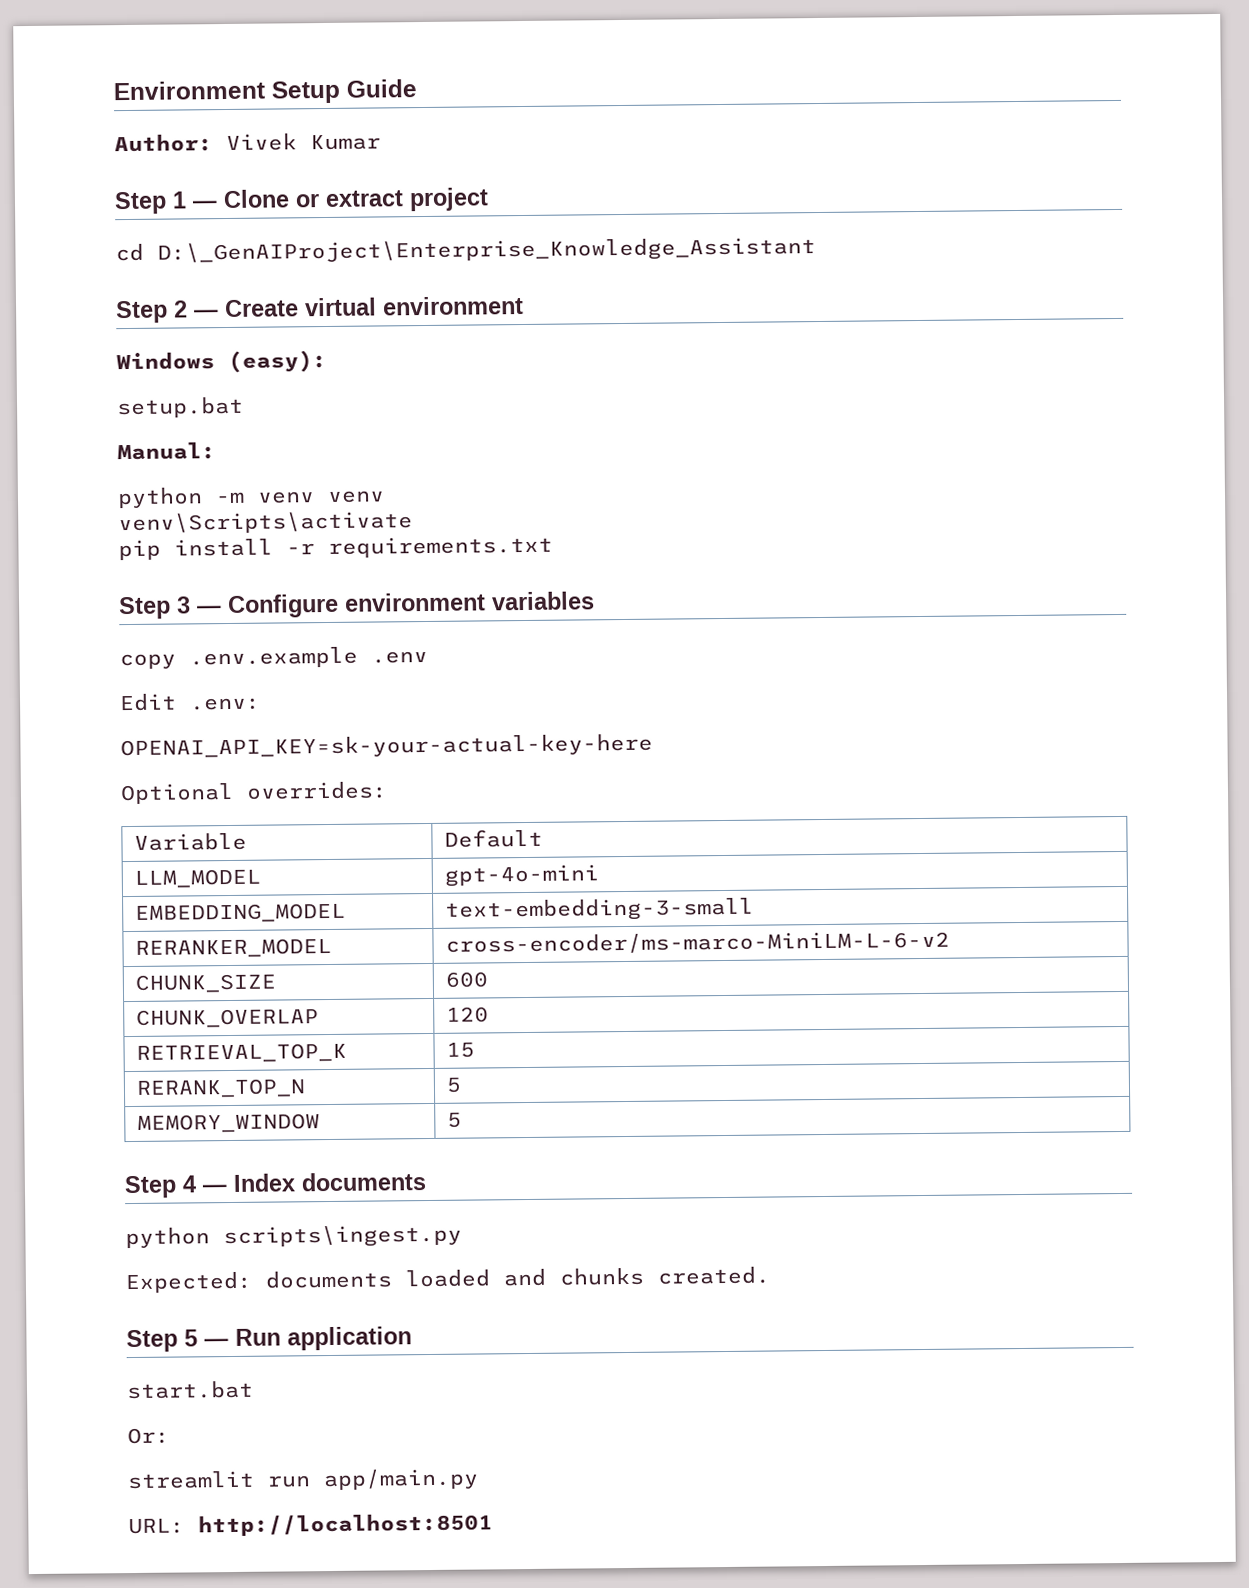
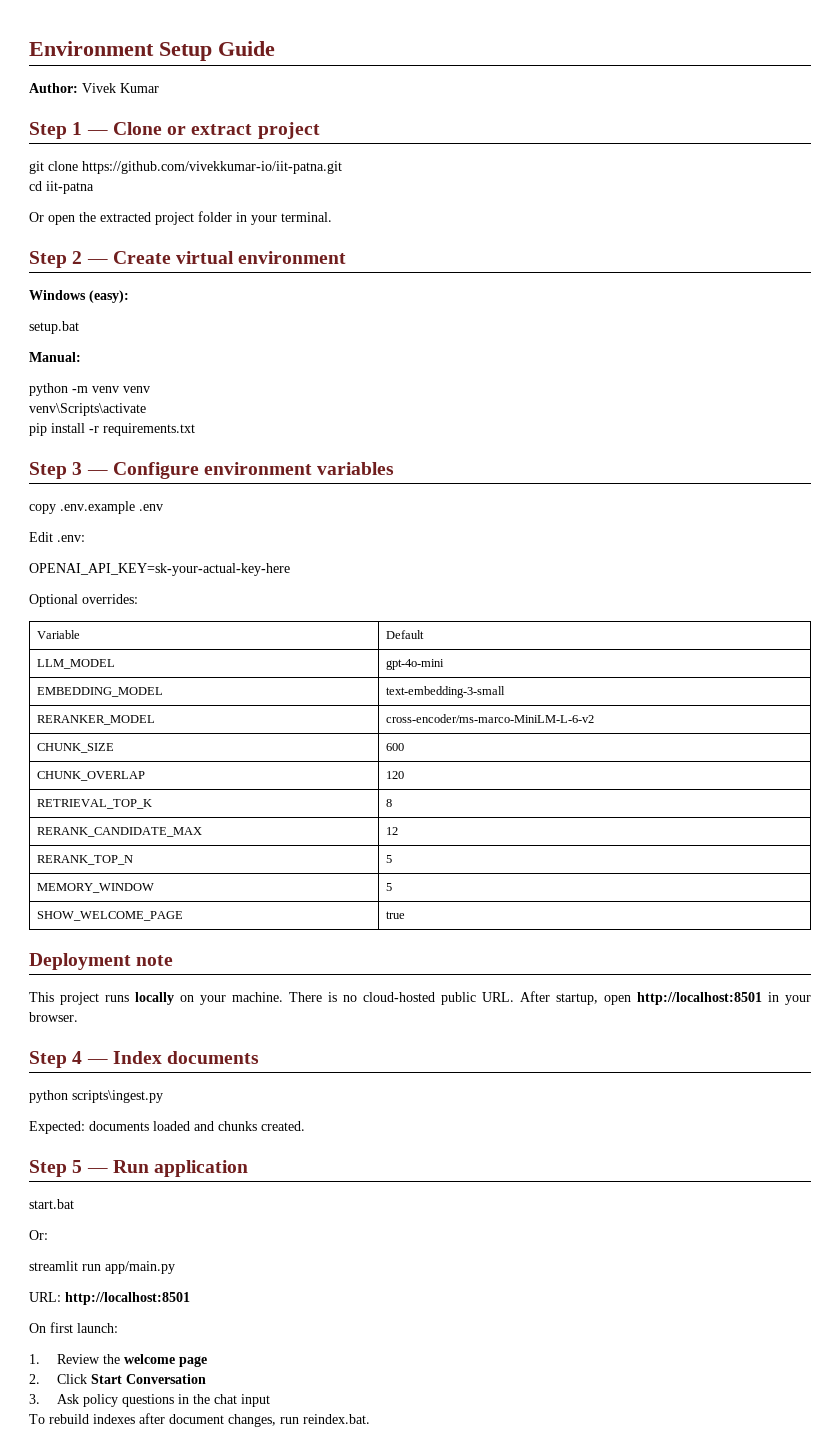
[115,237,816,265] cd D:\_GenAIProject\Enterprise_Knowledge_Assistant -> [29,161,342,174] [29,181,94,194] [29,211,332,225] git clone https://github.com/vivekkumar-io/iit-patna.git // cd iit-patna // Or open the extracted project folder in your terminal.
[446,1042,476,1058] 15 -> [386,799,393,807] [37,827,203,837] [386,827,399,835] 8 // RERANK_CANDIDATE_MAX | 12
(463, 1120) none -> [37,911,184,921] [386,911,406,919] [29,953,174,970] [29,991,811,1005] [29,1012,78,1022] // SHOW_WELCOME_PAGE | true // Deployment note // This project runs locally on your machine. There is no cloud-hosted public URL. After startup, open http://localhost:8501 in your browser.
(493, 1525) none -> [29,1322,118,1333] [29,1354,207,1367] [29,1374,206,1384] [29,1394,270,1407] [29,1413,370,1427] // On first launch: // 1. Review the welcome page // 2. Click Start Conversation // 3. Ask policy questions in the chat input // To rebuild indexes after document changes, run reindex.bat.

